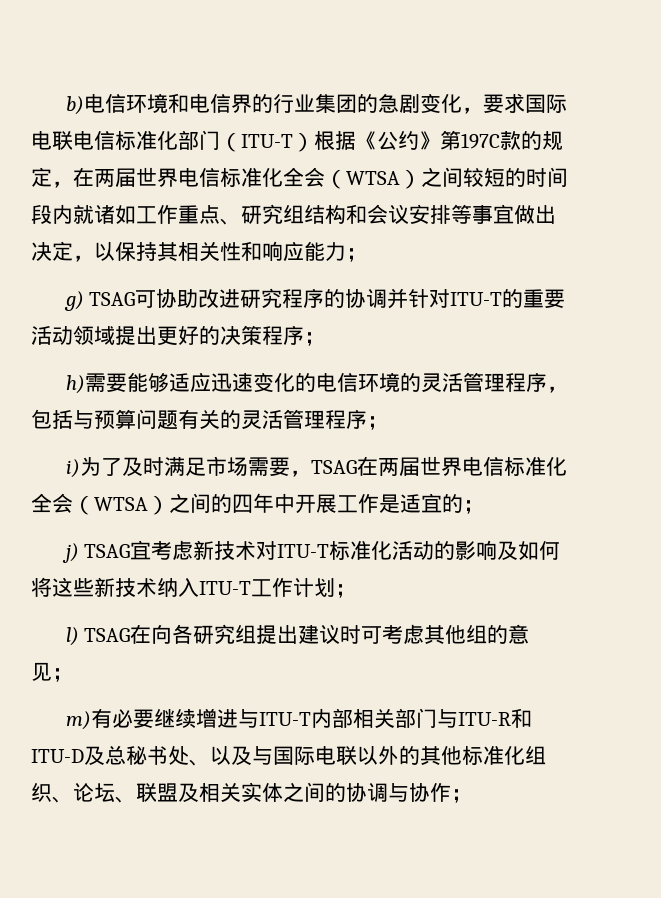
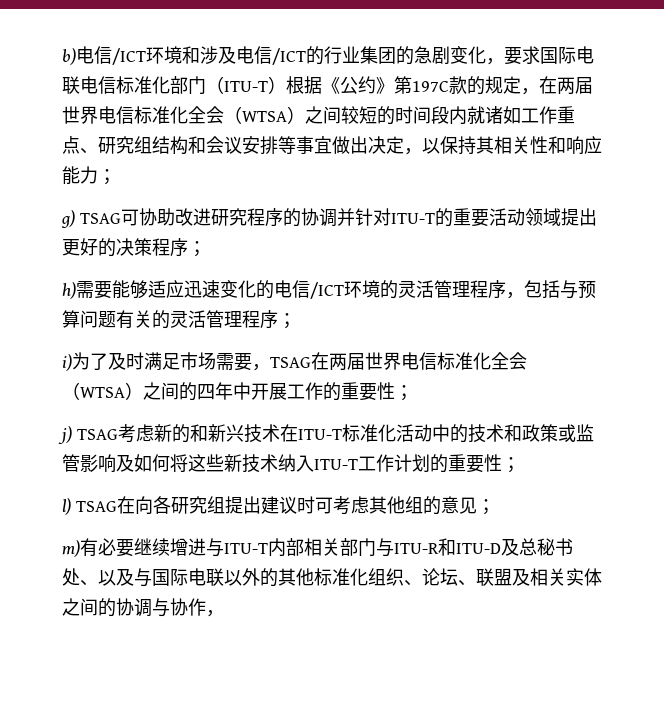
[125,93,252,113] 环境和电信界 -> [112,46,306,65] /ICT环境和涉及电信/ICT
(358, 382) none -> [310,282,344,299] /ICT
[379,493,463,513] 是适宜的 -> [323,382,395,401] 的重要性
[130,540,456,560] 宜考虑新技术对ITU-T标准化活动的 -> [117,424,594,443] [62,454,80,472] 考虑新的和新兴技术在ITU-T标准化活动中的技术和政策或监管
(335, 587) none -> [430,454,502,473] 的重要性
[451,789,472,803] ； -> [206,610,224,617] ，

